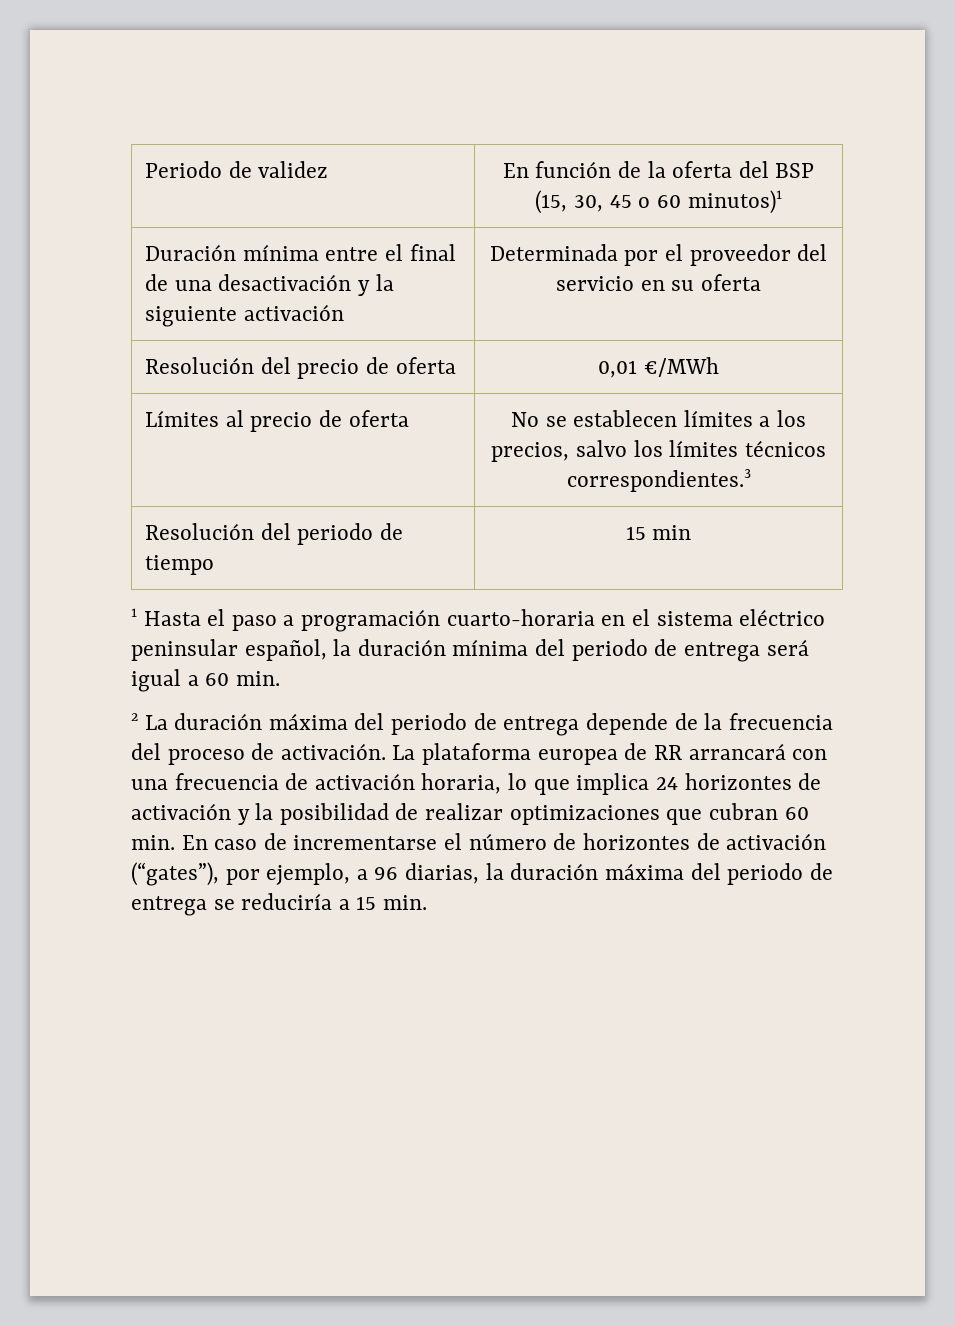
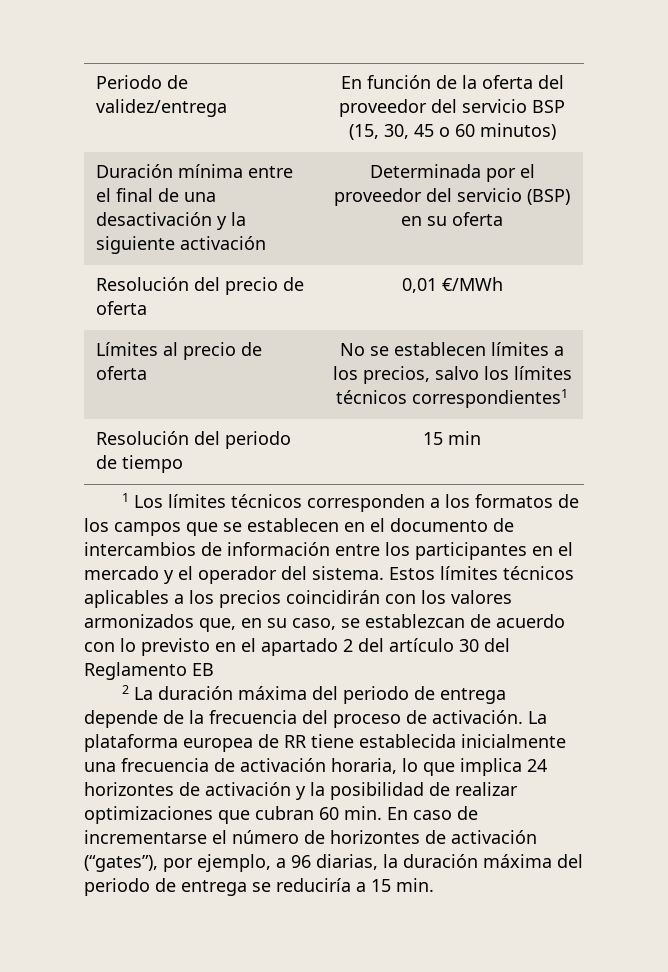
[258,161,329,178] validez -> [96,99,228,117] validez/entrega
(769, 169) none -> [339,99,527,117] proveedor del servicio
[687,190,782,214] minutos)1 -> [479,123,556,140] minutos)
(635, 283) none -> [527,189,570,205] (BSP)
[566,469,751,492] correspondientes.3 -> [412,389,568,408] correspondientes1
[143,609,826,632] [131,639,809,662] [131,669,280,692] Hasta el paso a programación cuarto-horaria en el sistema eléctrico peninsular español, la duración mínima del periodo de entrega será igual a 60 min. -> [133,494,579,512] [84,518,514,536] [84,542,573,560] [84,566,574,584] [84,590,512,608] [84,614,565,632] [84,638,510,656] [84,662,214,680] Los límites técnicos corresponden a los formatos de los campos que se establecen en el documento de intercambios de información entre los participantes en el mercado y el operador del sistema. Estos límites técnicos aplicables a los precios coincidirán con los valores armonizados que, en su caso, se establezcan de acuerdo con lo previsto en el apartado 2 del artículo 30 del Reglamento EB
[688,743,828,760] arrancará con -> [311,734,566,748] tiene establecida inicialmente

